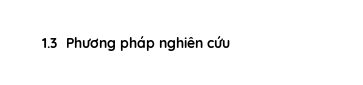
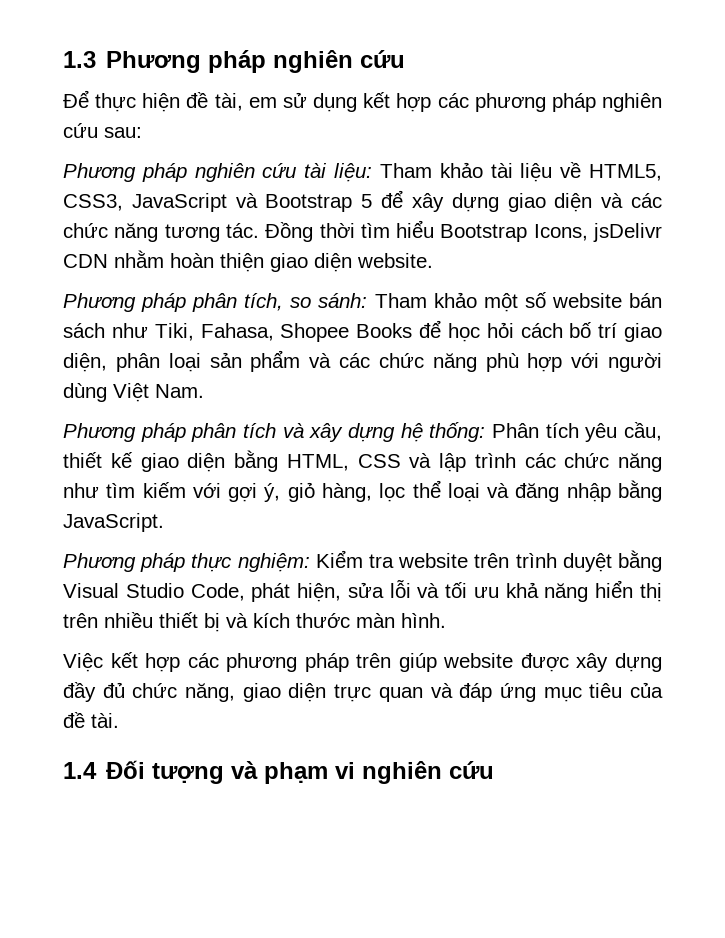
(230, 42) none -> [63,90,662,112] [63,123,142,138] [63,162,662,182] [63,190,662,212] [63,220,662,242] [63,250,433,272] [63,292,662,312] [63,320,662,342] [63,350,662,372] [63,383,204,402] [63,422,662,442] [63,450,662,472] [63,480,662,502] [63,513,164,532] [63,550,662,572] [63,580,662,602] [63,612,446,632] [63,652,662,672] [63,682,663,702] [63,712,119,728] [63,760,495,784] // Để thực hiện đề tài, em sử dụng kết hợp các phương pháp nghiên cứu sau: // Phương pháp nghiên cứu tài liệu: Tham khảo tài liệu về HTML5, CSS3, JavaScript và Bootstrap 5 để xây dựng giao diện và các chức năng tương tác. Đồng thời tìm hiểu Bootstrap Icons, jsDelivr CDN nhằm hoàn thiện giao diện website. // Phương pháp phân tích, so sánh: Tham khảo một số website bán sách như Tiki, Fahasa, Shopee Books để học hỏi cách bố trí giao diện, phân loại sản phẩm và các chức năng phù hợp với người dùng Việt Nam. // Phương pháp phân tích và xây dựng hệ thống: Phân tích yêu cầu, thiết kế giao diện bằng HTML, CSS và lập trình các chức năng như tìm kiếm với gợi ý, giỏ hàng, lọc thể loại và đăng nhập bằng JavaScript. // Phương pháp thực nghiệm: Kiểm tra website trên trình duyệt bằng Visual Studio Code, phát hiện, sửa lỗi và tối ưu khả năng hiển thị trên nhiều thiết bị và kích thước màn hình. // Việc kết hợp các phương pháp trên giúp website được xây dựng đầy đủ chức năng, giao diện trực quan và đáp ứng mục tiêu của đề tài. // 1.4 Đối tượng và phạm vi nghiên cứu

